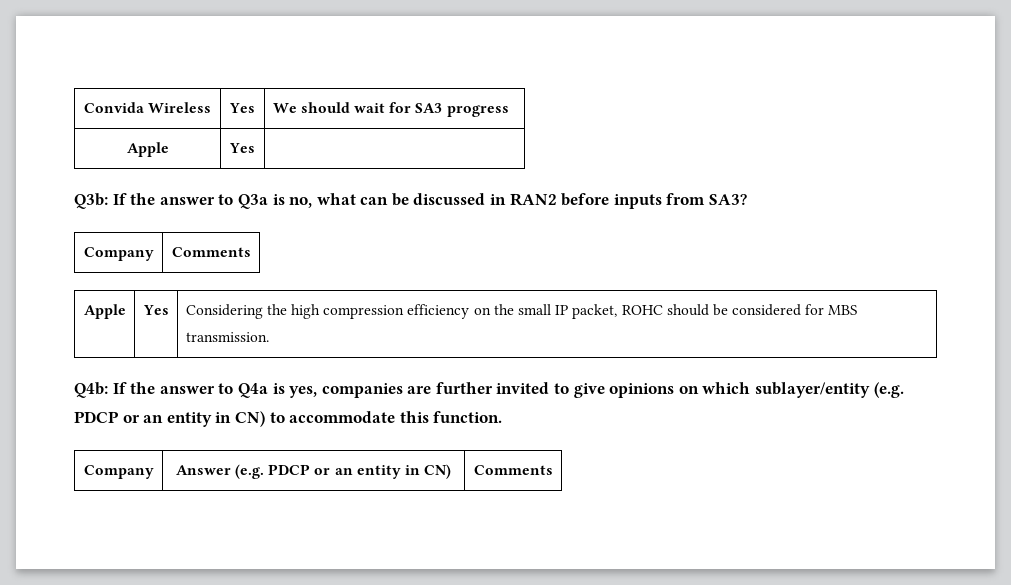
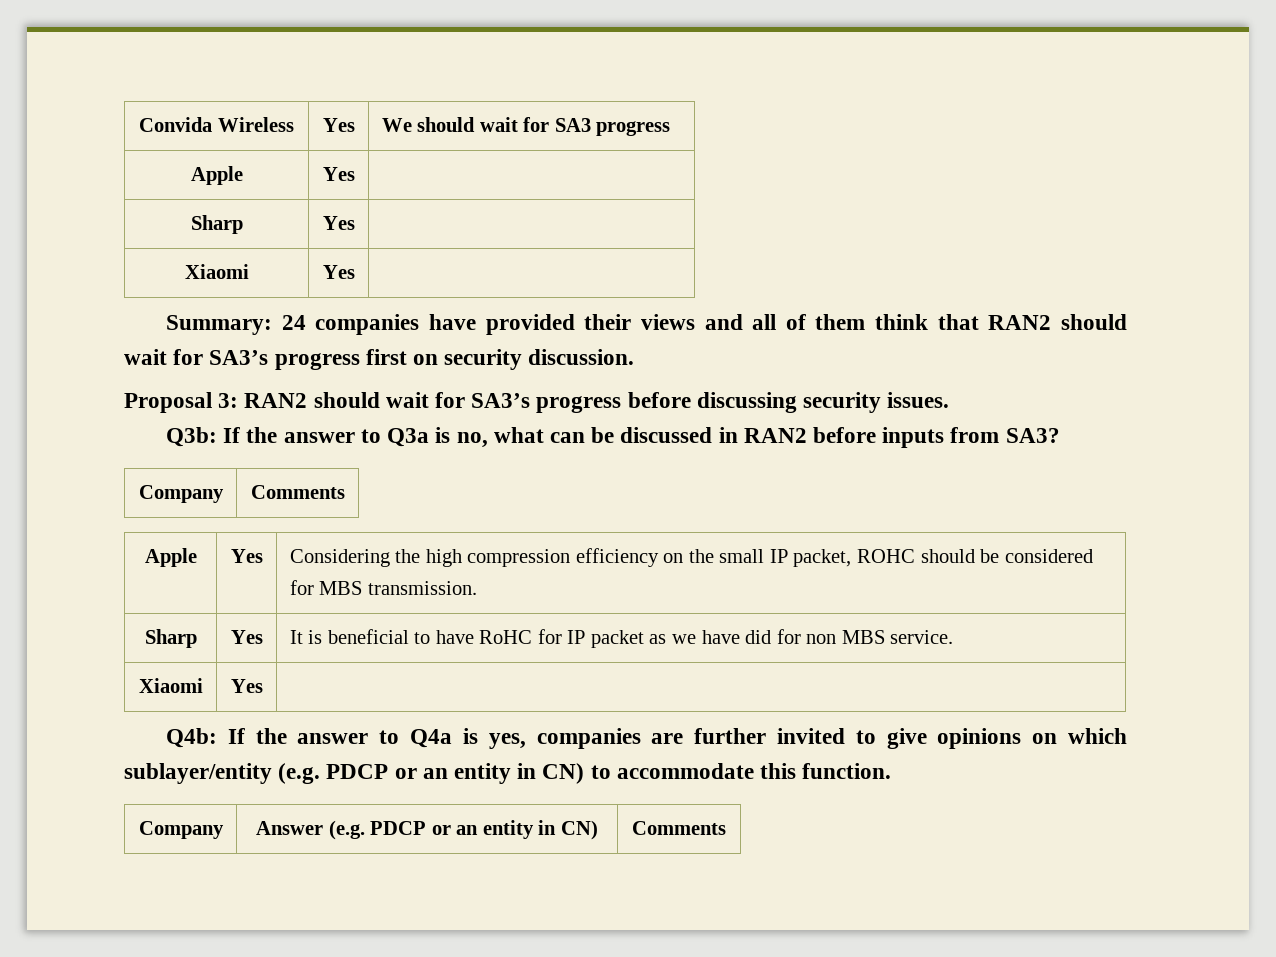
(255, 148) none -> [190,215,243,234] [322,216,355,230] [184,264,249,279] [322,265,355,279] [166,314,1127,335] [124,349,635,370] [124,392,950,413] // Sharp | Yes | // Xiaomi | Yes | // Summary: 24 companies have provided their views and all of them think that RAN2 should wait for SA3’s progress first on security discussion. // Proposal 3: RAN2 should wait for SA3’s progress before discussing security issues.
(269, 337) none -> [144,629,197,648] [230,630,263,644] [289,629,954,648] [138,678,203,693] [230,679,263,693] // Sharp | Yes | It is beneficial to have RoHC for IP packet as we have did for non MBS service. // Xiaomi | Yes |

